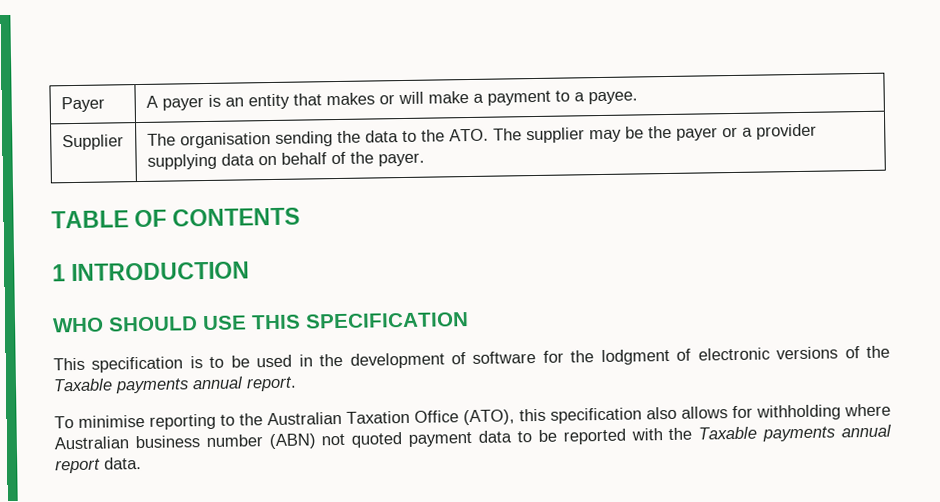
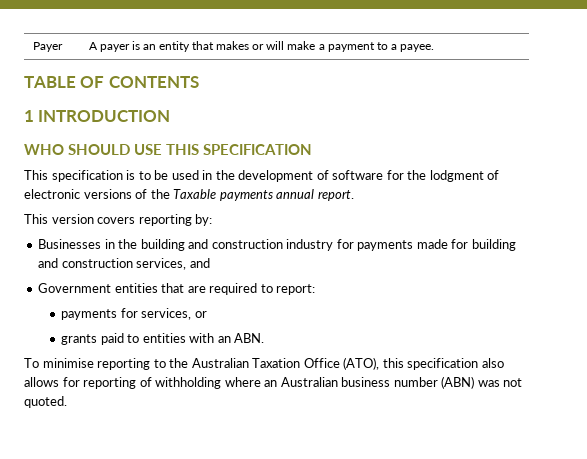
[61,134,124,151] [146,123,817,149] [146,151,425,170] // Supplier | The organisation sending the data to the ATO. The supplier may be the payer or a provider supplying data on behalf of the payer. -> (434, 48) none
(297, 384) none -> [24,214,213,226] [38,239,516,251] [38,258,210,270] [38,283,316,295] [61,308,207,320] [61,333,265,345] // This version covers reporting by: // Businesses in the building and construction industry for payments made for building and construction services, and // Government entities that are required to report: // payments for services, or // grants paid to entities with an ABN.
(753, 412) none -> [83,377,152,389] reporting of
(891, 410) none -> [264,380,278,387] an
[321,424,893,448] [55,457,142,474] not quoted payment data to be reported with the Taxable payments annual report data. -> [477,378,523,387] [24,396,67,408] was not quoted.

